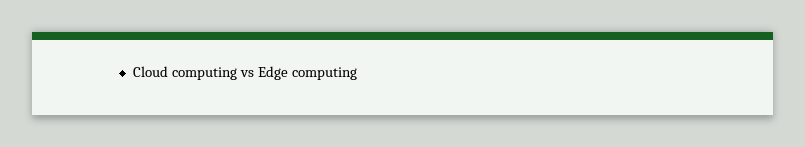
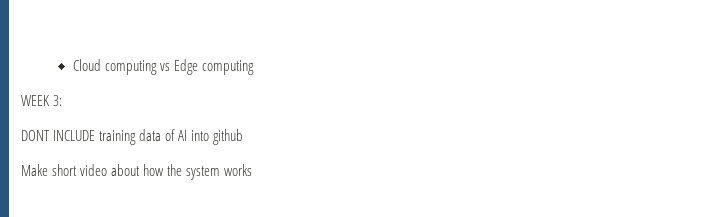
(357, 73) none -> [21,95,63,106] [21,129,244,145] [21,164,253,180] // WEEK 3: // DONT INCLUDE training data of AI into github // Make short video about how the system works

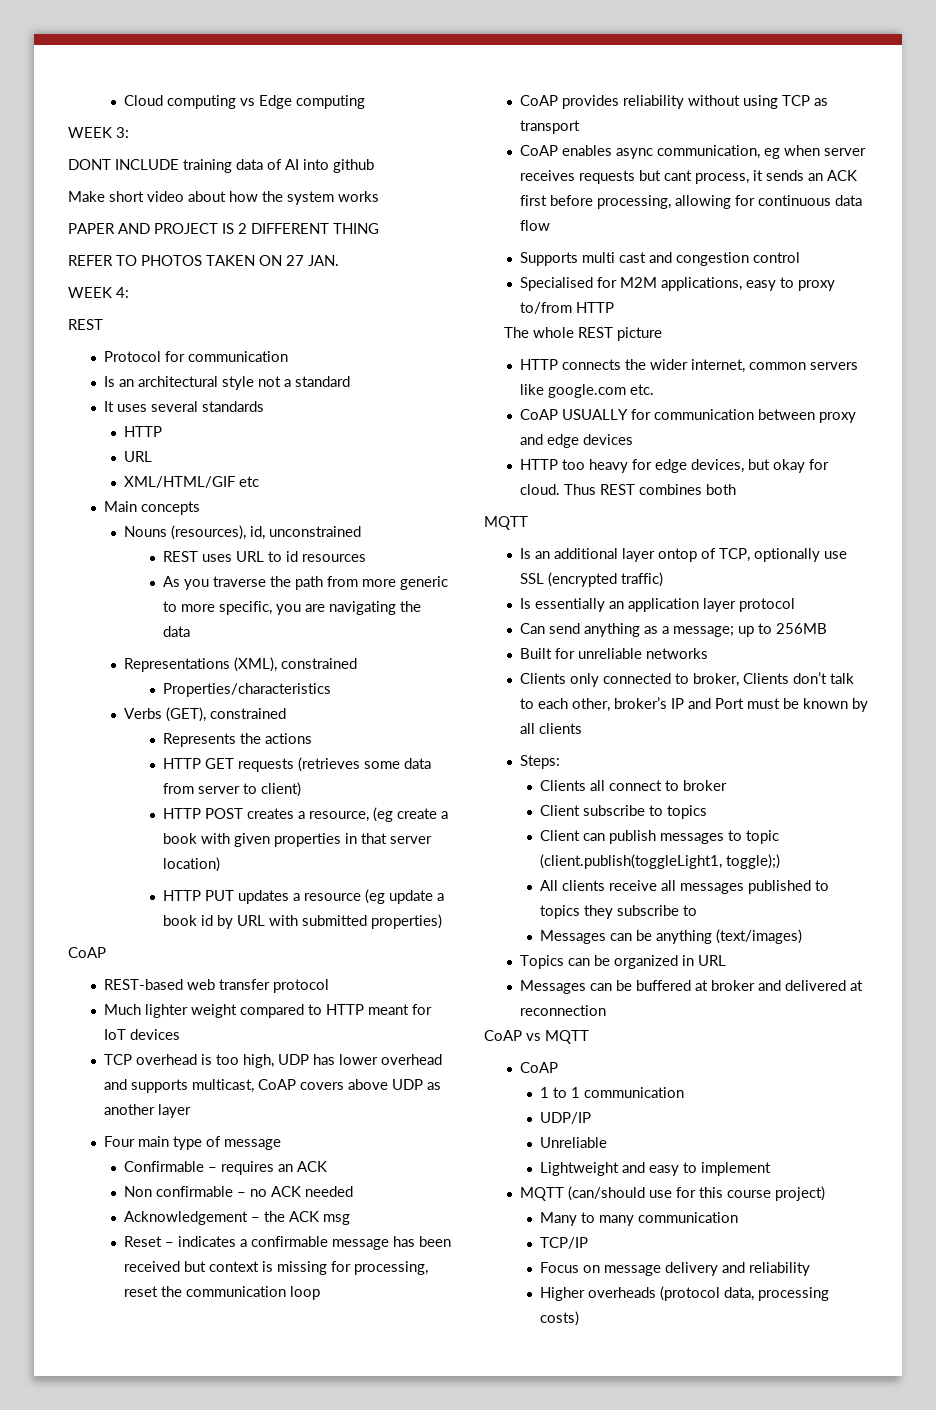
(253, 170) none -> [68,223,379,234] [68,255,339,266] [68,287,129,298] [68,319,103,330] [103,351,288,362] [103,376,350,390] [103,401,264,412] [123,426,162,437] [123,451,152,462] [123,476,259,488] [103,501,200,515] [123,525,361,540] [163,551,367,562] [163,576,449,590] [163,601,422,615] [163,626,191,637] [123,657,357,672] [163,683,332,697] [123,707,286,722] [163,733,313,747] [163,757,432,772] [163,782,302,797] [163,807,449,822] [163,833,433,847] [163,857,221,872] [163,889,445,904] [163,914,443,929] [68,947,106,958] [103,979,329,993] [103,1004,432,1018] [103,1029,180,1040] [103,1054,442,1068] [103,1079,441,1093] [103,1104,191,1118] [103,1136,281,1150] [123,1161,327,1175] [123,1186,353,1197] [123,1211,350,1225] [123,1236,451,1250] [123,1261,428,1275] [123,1286,320,1300] [519,95,828,109] [519,120,580,134] [519,145,866,159] [519,170,857,184] [519,195,862,209] [519,220,550,231] [519,252,800,266] [519,277,835,291] [519,302,614,314] [503,327,662,341] [519,359,858,373] [519,384,654,398] [519,409,856,423] [519,434,633,448] [519,459,829,473] [519,484,736,495] [484,516,528,530] [519,548,847,562] [519,572,663,587] [519,598,795,612] [519,623,827,637] [519,648,708,659] [519,672,854,687] [519,697,868,712] [519,723,582,734] [519,755,560,769] [539,780,727,791] [539,805,707,819] [539,830,779,844] [539,854,780,869] [539,880,829,894] [539,905,697,919] [539,929,802,944] [519,955,726,969] [519,980,863,994] [519,1005,606,1016] [484,1030,589,1044] [519,1062,558,1073] [539,1087,684,1098] [539,1112,591,1124] [539,1137,607,1148] [539,1162,771,1176] [519,1186,825,1201] [539,1212,738,1226] [539,1237,588,1249] [539,1262,810,1276] [539,1286,829,1301] [539,1311,579,1326] // PAPER AND PROJECT IS 2 DIFFERENT THING // REFER TO PHOTOS TAKEN ON 27 JAN. // WEEK 4: // REST // Protocol for communication // Is an architectural style not a standard // It uses several standards // HTTP // URL // XML/HTML/GIF etc // Main concepts // Nouns (resources), id, unconstrained // REST uses URL to id resources // As you traverse the path from more generic to more specific, you are navigating the data // Representations (XML), constrained // Properties/characteristics // Verbs (GET), constrained // Represents the actions // HTTP GET requests (retrieves some data from server to client) // HTTP POST creates a resource, (eg create a book with given properties in that server location) // HTTP PUT updates a resource (eg update a book id by URL with submitted properties) // CoAP // REST-based web transfer protocol // Much lighter weight compared to HTTP meant for IoT devices // TCP overhead is too high, UDP has lower overhead and supports multicast, CoAP covers above UDP as another layer // Four main type of message // Confirmable – requires an ACK // Non confirmable – no ACK needed // Acknowledgement – the ACK msg // Reset – indicates a confirmable message has been received but context is missing for processing, reset the communication loop // CoAP provides reliability without using TCP as transport // CoAP enables async communication, eg when server receives requests but cant process, it sends an ACK first before processing, allowing for continuous data flow // Supports multi cast and congestion control // Specialised for M2M applications, easy to proxy to/from HTTP // The whole REST picture // HTTP connects the wider internet, common servers like google.com etc. // CoAP USUALLY for communication between proxy and edge devices // HTTP too heavy for edge devices, but okay for cloud. Thus REST combines both // MQTT // Is an additional layer ontop of TCP, optionally use SSL (encrypted traffic) // Is essentially an application layer protocol // Can send anything as a message; up to 256MB // Built for unreliable networks // Clients only connected to broker, Clients don’t talk to each other, broker’s IP and Port must be known by all clients // Steps: // Clients all connect to broker // Client subscribe to topics // Client can publish messages to topic (client.publish(toggleLight1, toggle);) // All clients receive all messages published to topics they subscribe to // Messages can be anything (text/images) // Topics can be organized in URL // Messages can be buffered at broker and delivered at reconnection // CoAP vs MQTT // CoAP // 1 to 1 communication // UDP/IP // Unreliable // Lightweight and easy to implement // MQTT (can/should use for this course project) // Many to many communication // TCP/IP // Focus on message delivery and reliability // Higher overheads (protocol data, processing costs)

